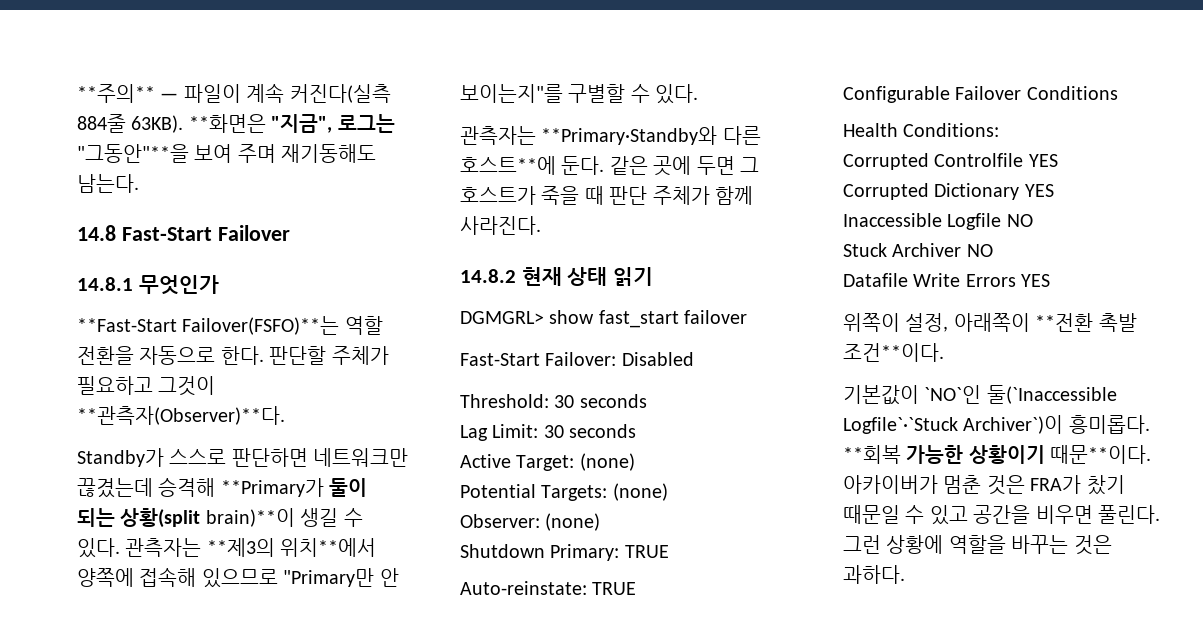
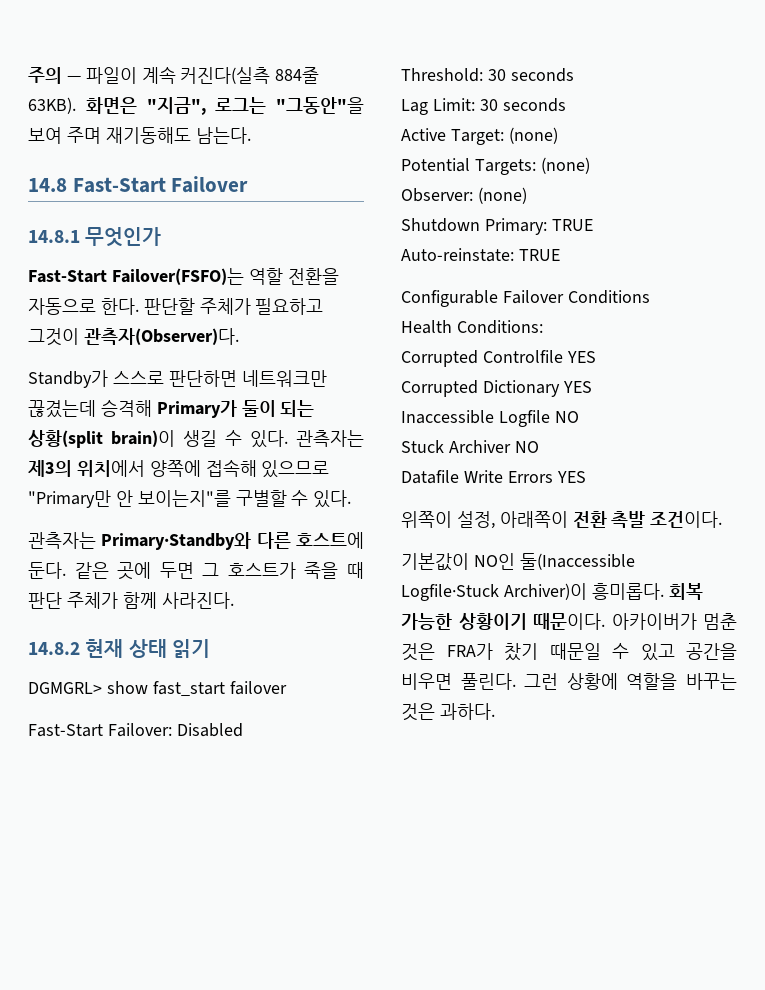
[77,84,155,103] **주의** -> [28,67,62,84] 주의
[188,114,266,133] **화면은 -> [85,97,137,114] 화면은
[77,144,189,163] "그동안"**을 -> [276,97,364,114] "그동안"을
[77,316,340,335] **Fast-Start Failover(FSFO)**는 -> [28,268,244,285] Fast-Start Failover(FSFO)는
[77,406,285,425] **관측자(Observer)**다. -> [83,328,239,345] 관측자(Observer)다.
[220,478,324,497] **Primary가 -> [156,400,237,418] Primary가
[205,508,295,527] brain)**이 -> [111,430,175,447] brain)이
[206,538,377,557] **제3의 위치**에서 -> [28,460,145,477] 제3의 위치에서
[541,126,761,145] [460,156,556,175] **Primary·Standby와 다른 호스트**에 -> [101,532,364,550] Primary·Standby와 다른 호스트에
[1035,313,1137,332] [843,343,944,362] [843,385,1117,405] [843,415,1150,434] [843,445,901,464] **전환 촉발 조건**이다. // 기본값이 `NO`인 둘(`Inaccessible Logfile`·`Stuck Archiver`)이 흥미롭다. **회복 -> [572,511,723,528] [401,553,635,571] [401,583,703,601] 전환 촉발 조건이다. // 기본값이 NO인 둘(Inaccessible Logfile·Stuck Archiver)이 흥미롭다. 회복
[1050,445,1152,464] 때문**이다. -> [533,613,605,630] 때문이다.

